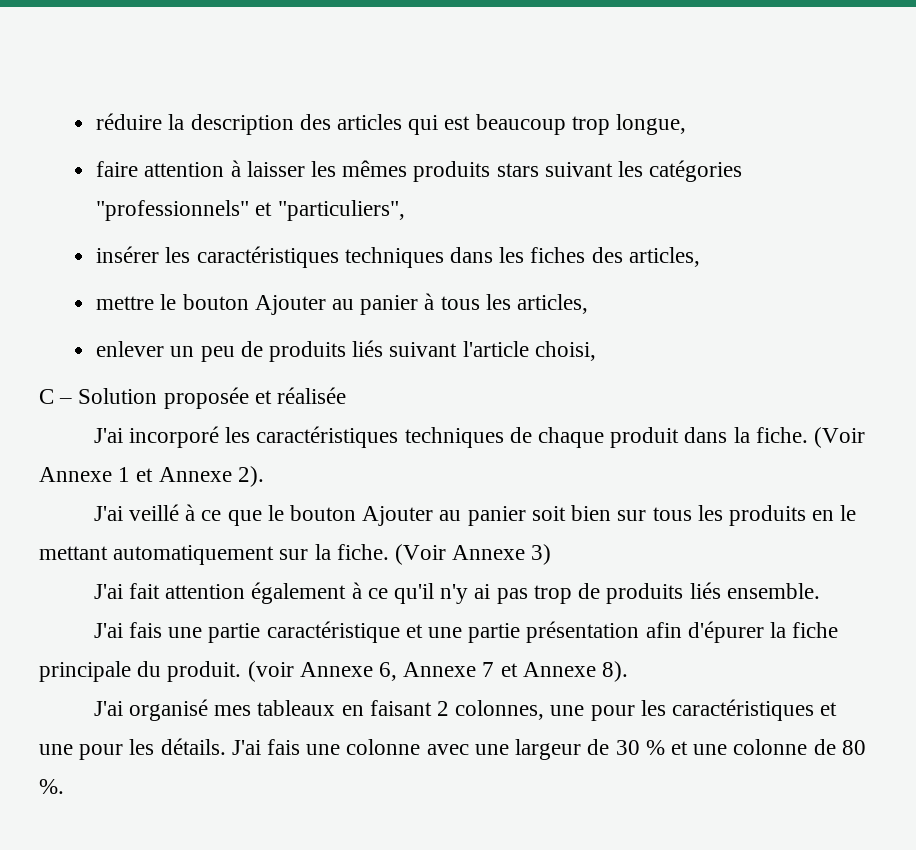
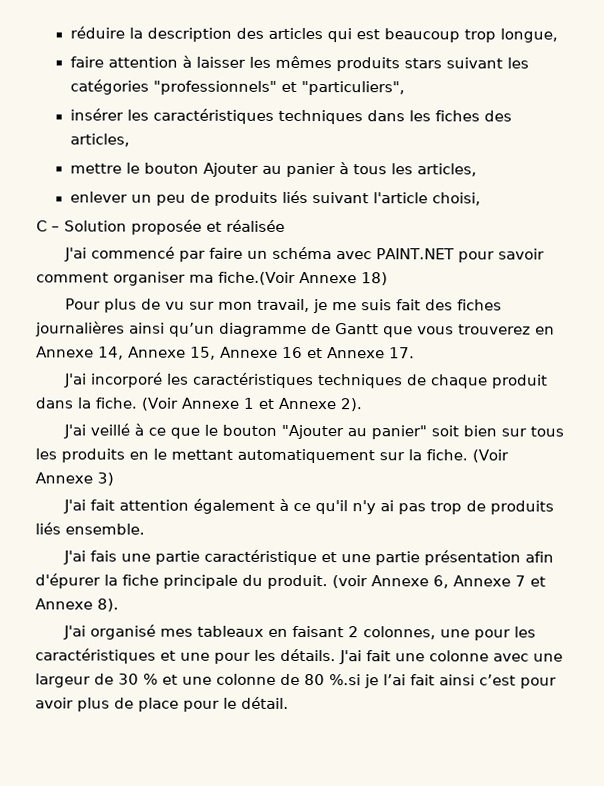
(347, 395) none -> [64,246,546,263] [36,271,388,286] [65,298,503,314] [35,321,555,338] [36,346,415,360] // J'ai commencé par faire un schéma avec PAINT.NET pour savoir comment organiser ma fiche.(Voir Annexe 18) // Pour plus de vu sur mon travail, je me suis fait des fiches journalières ainsi qu’un diagramme de Gantt que vous trouverez en Annexe 14, Annexe 15, Annexe 16 et Annexe 17.
[362,506,526,526] Ajouter au panier -> [281,424,428,440] "Ajouter au panier"
[267,739,301,755] fais -> [366,650,391,662] fait
[39,779,64,794] %. -> [329,674,557,689] [35,696,289,712] %.si je l’ai fait ainsi c’est pour avoir plus de place pour le détail.

